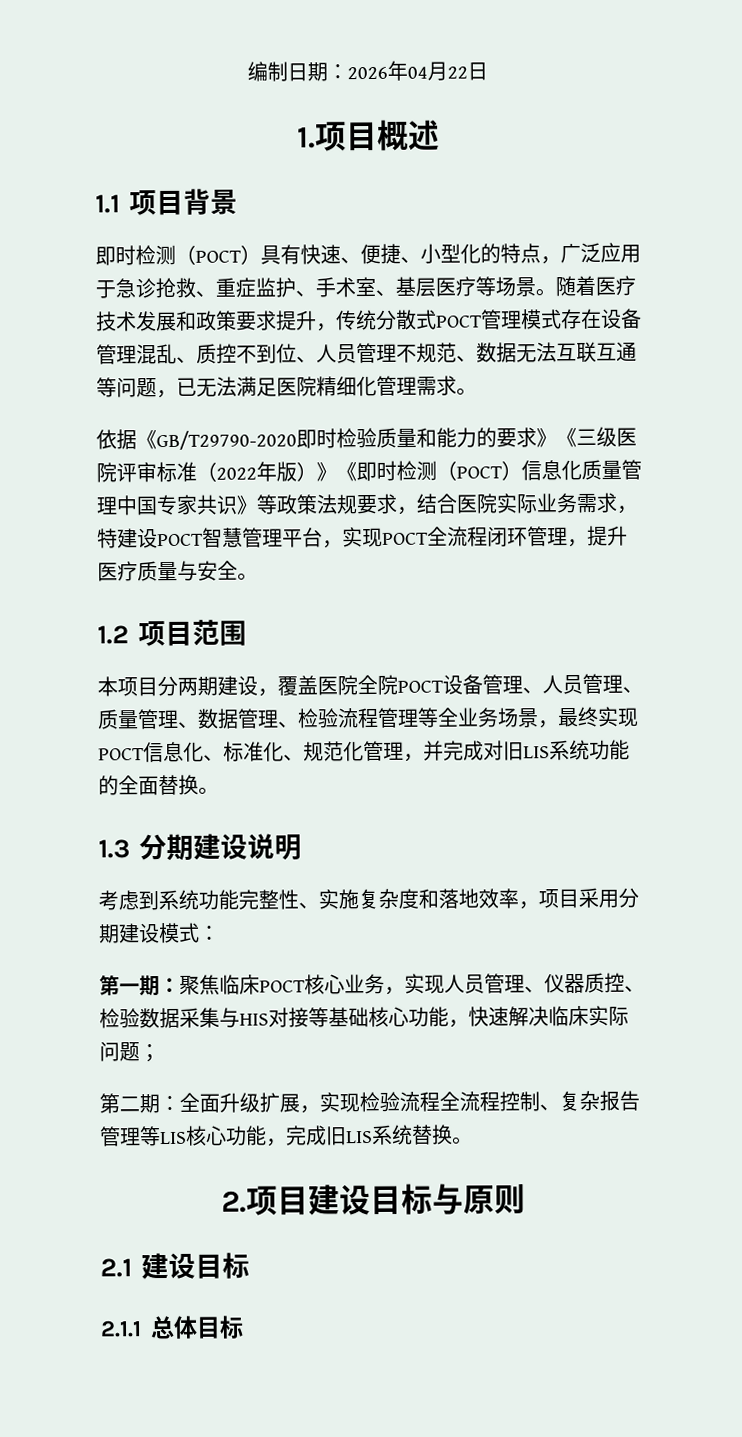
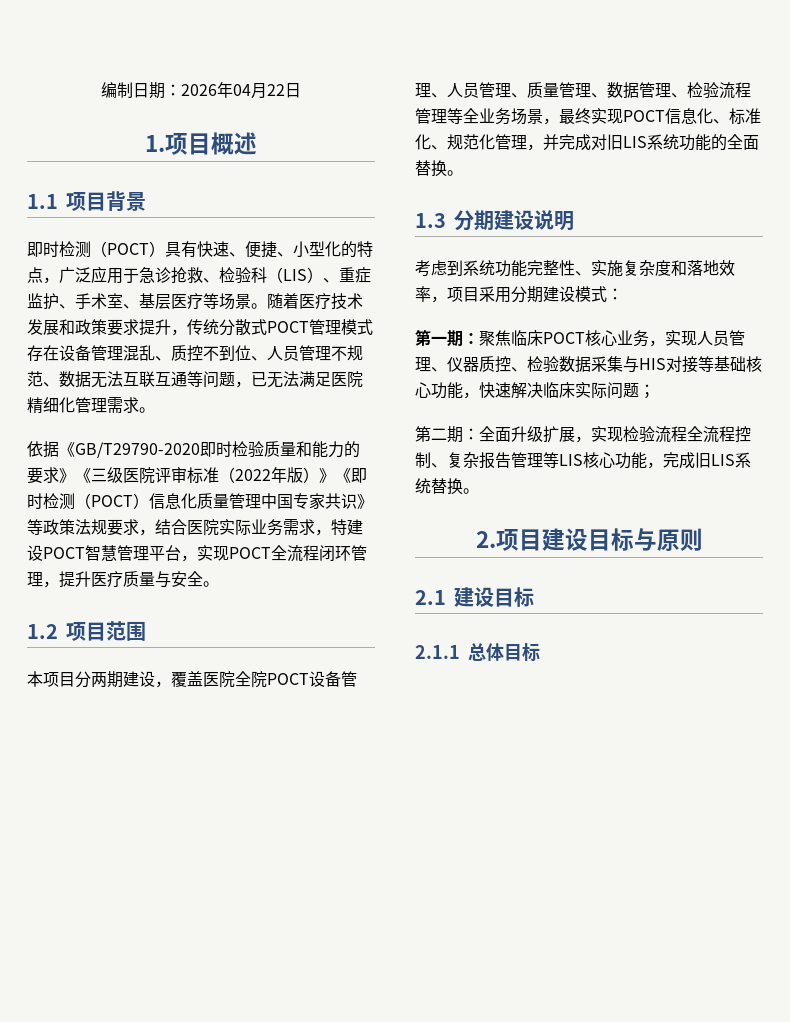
(216, 293) none -> [219,267,339,283] 检验科（LIS）、

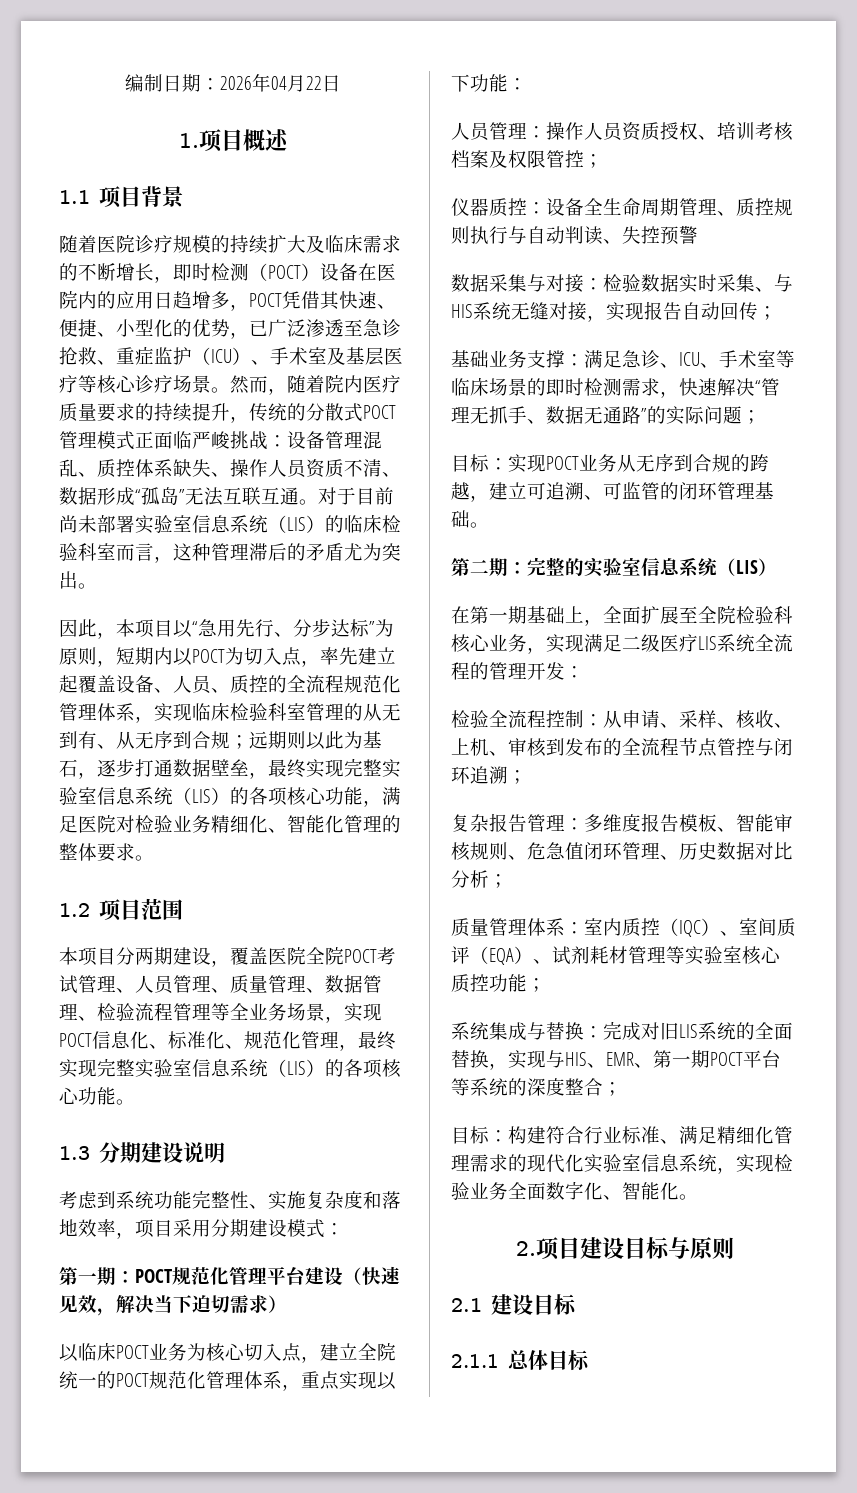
[27,241,197,258] 即时检测（POCT）具有 -> [59,234,401,254] [59,263,396,283] [59,291,340,311] 随着医院诊疗规模的持续扩大及临床需求的不断增长，即时检测（POCT）设备在医院内的应用日趋增多，POCT凭借其
[357,241,373,257] [27,266,371,284] [27,293,139,310] 特点，广泛应用于急诊抢救、检验科（LIS）、重症监护、手术室、 -> [192,319,401,339] [59,346,346,365] 优势，已广泛渗透至急诊抢救、重症监护（ICU）、手术室及
[219,293,363,310] [27,319,139,336] 场景。随着医疗技术发展和政策要求 -> [97,375,401,395] [59,403,192,422] 核心诊疗场景。然而，随着院内医疗质量要求的持续
(219, 327) none -> [287,403,306,421] 的
[27,345,59,361] 存在 -> [135,431,287,450] 正面临严峻挑战：
[203,345,363,361] [27,371,363,388] [27,397,155,413] [27,441,360,458] [27,467,367,484] [27,493,373,510] [27,519,363,536] [27,545,367,562] [27,571,203,588] 不到位、人员管理不规范、数据无法互联互通等问题，已无法满足医院精细化管理需求。 // 依据《GB/T29790-2020即时检验质量和能力的要求》《三级医院评审标准（2022年版）》《即时检测（POCT）信息化质量管理中国专家共识》等政策法规要求，结合医院实际业务需求，特建设POCT智慧管理平台，实现POCT全流程闭环管理，提升医疗质量与安全 -> [135,459,401,478] [59,487,394,506] [59,514,401,534] [59,543,401,563] [59,571,97,589] [59,619,394,639] [59,647,396,667] [59,675,401,694] [59,702,401,723] [59,731,382,750] [59,758,401,779] [59,787,401,807] [59,815,401,833] [59,843,135,862] 体系缺失、操作人员资质不清、数据形成“孤岛”无法互联互通。对于目前尚未部署实验室信息系统（LIS）的临床检验科室而言，这种管理滞后的矛盾尤为突出。 // 因此，本项目以“急用先行、分步达标”为原则，短期内以POCT为切入点，率先建立起覆盖设备、人员、质控的全流程规范化管理体系，实现临床检验科室管理的从无到有、从无序到合规；远期则以此为基石，逐步打通数据壁垒，最终实现完整实验室信息系统（LIS）的各项核心功能，满足医院对检验业务精细化、智能化管理的整体要求
[309,671,341,687] 设备 -> [377,947,396,965] [59,975,78,994] 考试
[559,108,591,124] 最终 -> (344, 1019) none
[543,134,759,151] [415,160,447,177] 并完成对旧LIS系统功能的全面替换 -> [358,1031,396,1050] [59,1058,401,1078] [59,1087,116,1105] 最终实现完整实验室信息系统（LIS）的各项核心功能
[479,330,745,347] [415,356,762,373] [415,382,655,399] [415,426,751,443] [415,452,751,469] [415,478,463,495] 聚焦临床POCT核心业务，实现人员管理、仪器质控、检验数据采集与HIS对接等基础核心功能，快速解决临床实际问题； // 第二期：全面升级扩展，实现检验流程全流程控制、复杂报告管理等LIS核心功能，完成旧LIS系统替换 -> [135,1266,400,1285] [59,1295,287,1316] [59,1342,396,1363] [59,1371,396,1391] [451,74,527,92] [451,122,793,141] [451,150,603,168] [451,198,793,217] [451,225,698,245] [451,274,793,293] [451,301,777,322] [451,350,795,368] [451,377,780,398] [451,406,761,425] [451,454,769,473] [451,482,774,502] [451,510,489,528] [451,557,777,577] [451,606,793,626] [451,634,793,654] [451,662,584,680] [451,710,793,729] [451,737,793,757] [451,766,527,784] [451,813,793,832] [451,842,793,861] [451,870,508,888] [451,918,796,937] [451,946,781,965] [451,974,546,993] [451,1021,793,1041] [451,1050,781,1070] [451,1078,622,1096] [451,1126,793,1144] [451,1154,793,1174] [451,1181,679,1200] POCT规范化管理平台建设（快速见效，解决当下迫切需求） // 以临床POCT业务为核心切入点，建立全院统一的POCT规范化管理体系，重点实现以下功能： // 人员管理：操作人员资质授权、培训考核档案及权限管控； // 仪器质控：设备全生命周期管理、质控规则执行与自动判读、失控预警 // 数据采集与对接：检验数据实时采集、与HIS系统无缝对接，实现报告自动回传； // 基础业务支撑：满足急诊、ICU、手术室等临床场景的即时检测需求，快速解决“管理无抓手、数据无通路”的实际问题； // 目标：实现POCT业务从无序到合规的跨越，建立可追溯、可监管的闭环管理基础。 // 第二期：完整的实验室信息系统（LIS） // 在第一期基础上，全面扩展至全院检验科核心业务，实现满足二级医疗LIS系统全流程的管理开发： // 检验全流程控制：从申请、采样、核收、上机、审核到发布的全流程节点管控与闭环追溯； // 复杂报告管理：多维度报告模板、智能审核规则、危急值闭环管理、历史数据对比分析； // 质量管理体系：室内质控（IQC）、室间质评（EQA）、试剂耗材管理等实验室核心质控功能； // 系统集成与替换：完成对旧LIS系统的全面替换，实现与HIS、EMR、第一期POCT平台等系统的深度整合； // 目标：构建符合行业标准、满足精细化管理需求的现代化实验室信息系统，实现检验业务全面数字化、智能化

